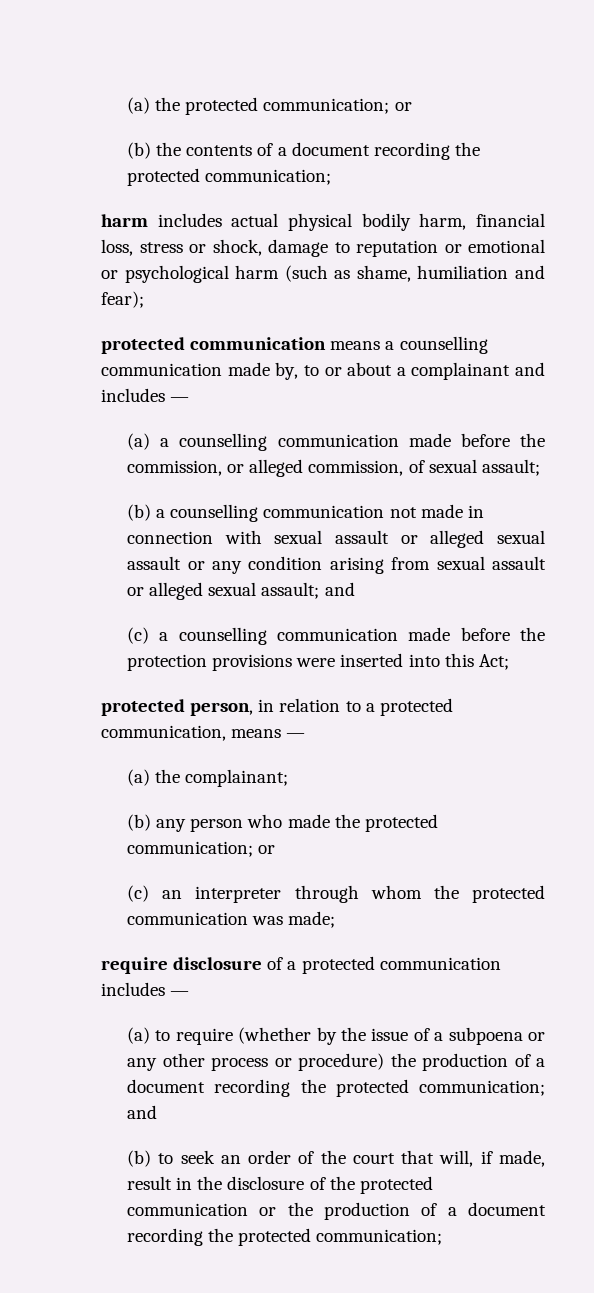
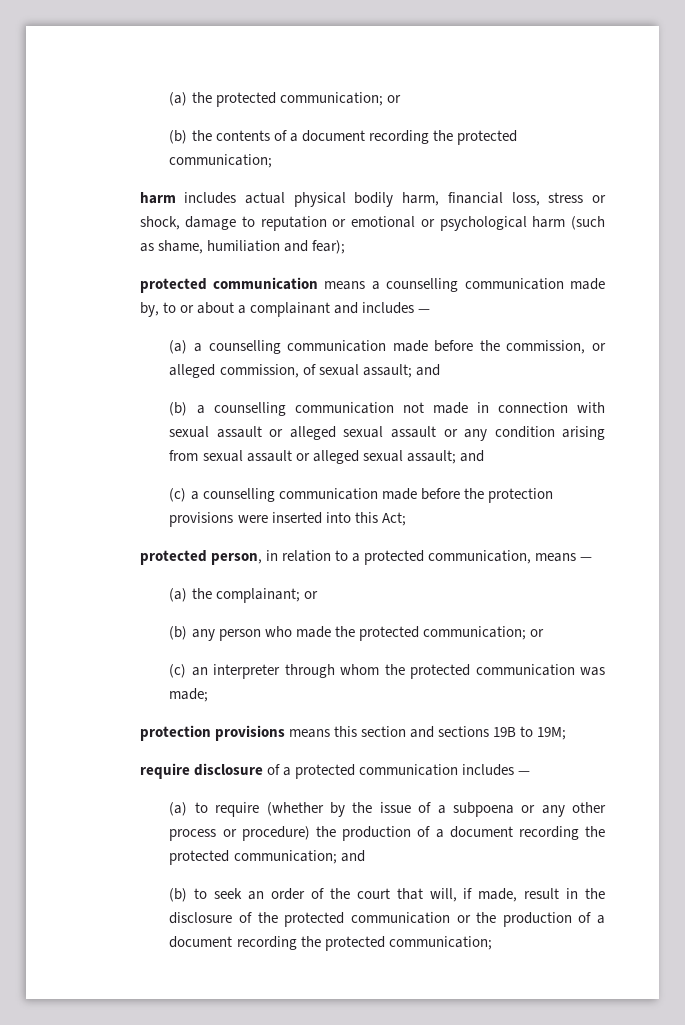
(540, 467) none -> [415,364,440,376] and
(289, 778) none -> [303,591,318,599] or
(336, 919) none -> [139,725,567,741] // protection provisions means this section and sections 19B to 19M;

